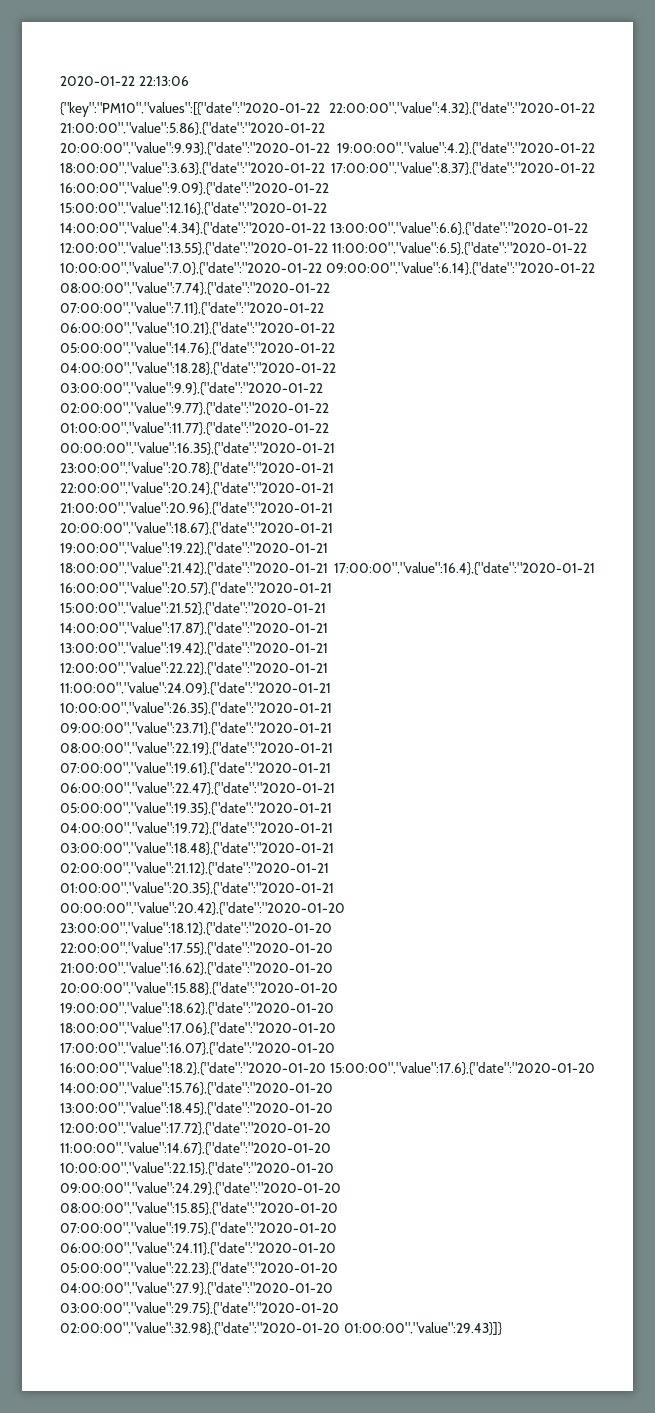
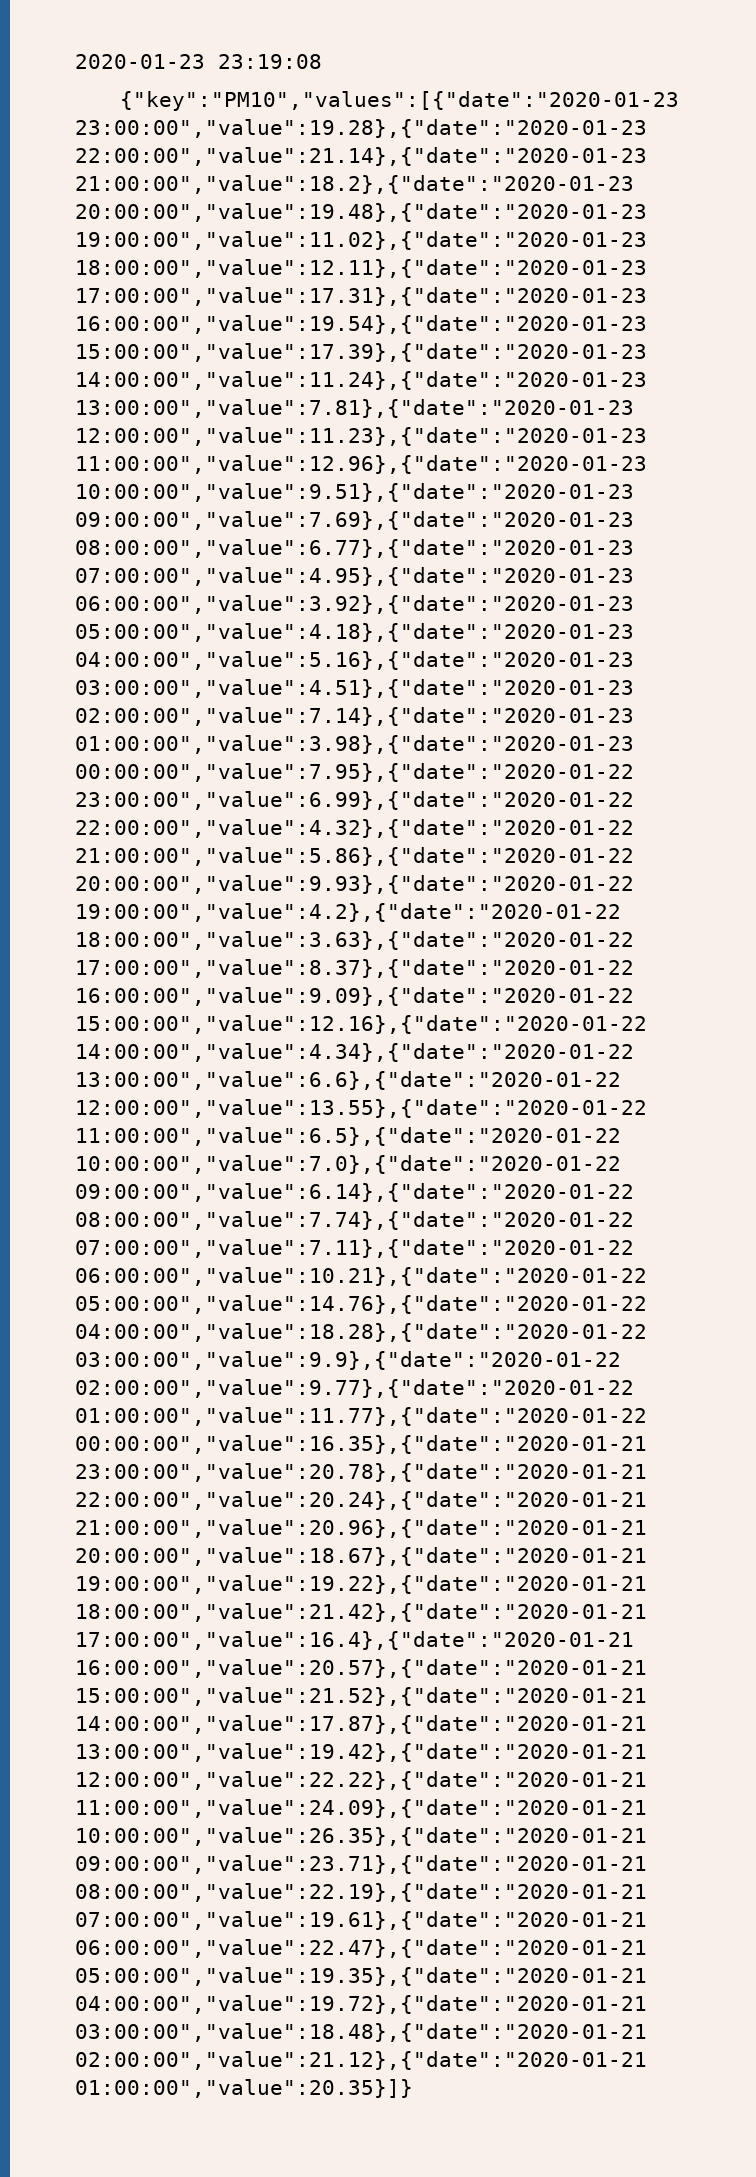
[60,76,189,86] [60,102,320,117] 2020-01-22 22:13:06 // {"key":"PM10","values":[{"date":"2020-01-22 -> [75,54,322,69] [119,91,679,111] [75,119,647,138] [75,147,647,166] [75,175,634,194] [75,203,647,222] [75,231,647,250] [75,259,647,278] [75,287,647,306] [75,315,647,334] [75,343,647,362] [75,371,647,390] [75,399,634,418] [75,427,647,446] [75,455,647,474] [75,483,634,502] [75,511,634,530] [75,539,634,558] [75,567,634,586] [75,595,634,614] [75,623,634,642] [75,651,634,670] [75,679,634,698] [75,707,634,726] [75,735,634,754] [75,763,634,782] [75,791,634,810] 2020-01-23 23:19:08 // {"key":"PM10","values":[{"date":"2020-01-23 23:00:00","value":19.28},{"date":"2020-01-23 22:00:00","value":21.14},{"date":"2020-01-23 21:00:00","value":18.2},{"date":"2020-01-23 20:00:00","value":19.48},{"date":"2020-01-23 19:00:00","value":11.02},{"date":"2020-01-23 18:00:00","value":12.11},{"date":"2020-01-23 17:00:00","value":17.31},{"date":"2020-01-23 16:00:00","value":19.54},{"date":"2020-01-23 15:00:00","value":17.39},{"date":"2020-01-23 14:00:00","value":11.24},{"date":"2020-01-23 13:00:00","value":7.81},{"date":"2020-01-23 12:00:00","value":11.23},{"date":"2020-01-23 11:00:00","value":12.96},{"date":"2020-01-23 10:00:00","value":9.51},{"date":"2020-01-23 09:00:00","value":7.69},{"date":"2020-01-23 08:00:00","value":6.77},{"date":"2020-01-23 07:00:00","value":4.95},{"date":"2020-01-23 06:00:00","value":3.92},{"date":"2020-01-23 05:00:00","value":4.18},{"date":"2020-01-23 04:00:00","value":5.16},{"date":"2020-01-23 03:00:00","value":4.51},{"date":"2020-01-23 02:00:00","value":7.14},{"date":"2020-01-23 01:00:00","value":3.98},{"date":"2020-01-23 00:00:00","value":7.95},{"date":"2020-01-22 23:00:00","value":6.99},{"date":"2020-01-22
[60,882,334,895] [60,902,345,915] [60,922,332,935] [60,942,333,955] [60,962,333,975] [60,982,338,995] [60,1002,334,1015] [60,1022,336,1035] [60,1042,335,1055] [60,1062,595,1075] [60,1082,333,1095] [60,1102,333,1115] [60,1122,331,1135] [60,1142,331,1155] [60,1162,334,1175] [60,1182,341,1195] [60,1202,338,1215] [60,1222,337,1235] [60,1242,336,1255] [60,1262,338,1275] [60,1282,333,1295] [60,1302,339,1315] [60,1322,502,1335] 01:00:00","value":20.35},{"date":"2020-01-21 00:00:00","value":20.42},{"date":"2020-01-20 23:00:00","value":18.12},{"date":"2020-01-20 22:00:00","value":17.55},{"date":"2020-01-20 21:00:00","value":16.62},{"date":"2020-01-20 20:00:00","value":15.88},{"date":"2020-01-20 19:00:00","value":18.62},{"date":"2020-01-20 18:00:00","value":17.06},{"date":"2020-01-20 17:00:00","value":16.07},{"date":"2020-01-20 16:00:00","value":18.2},{"date":"2020-01-20 15:00:00","value":17.6},{"date":"2020-01-20 14:00:00","value":15.76},{"date":"2020-01-20 13:00:00","value":18.45},{"date":"2020-01-20 12:00:00","value":17.72},{"date":"2020-01-20 11:00:00","value":14.67},{"date":"2020-01-20 10:00:00","value":22.15},{"date":"2020-01-20 09:00:00","value":24.29},{"date":"2020-01-20 08:00:00","value":15.85},{"date":"2020-01-20 07:00:00","value":19.75},{"date":"2020-01-20 06:00:00","value":24.11},{"date":"2020-01-20 05:00:00","value":22.23},{"date":"2020-01-20 04:00:00","value":27.9},{"date":"2020-01-20 03:00:00","value":29.75},{"date":"2020-01-20 02:00:00","value":32.98},{"date":"2020-01-20 01:00:00","value":29.43}]} -> [75,2079,413,2098] 01:00:00","value":20.35}]}

